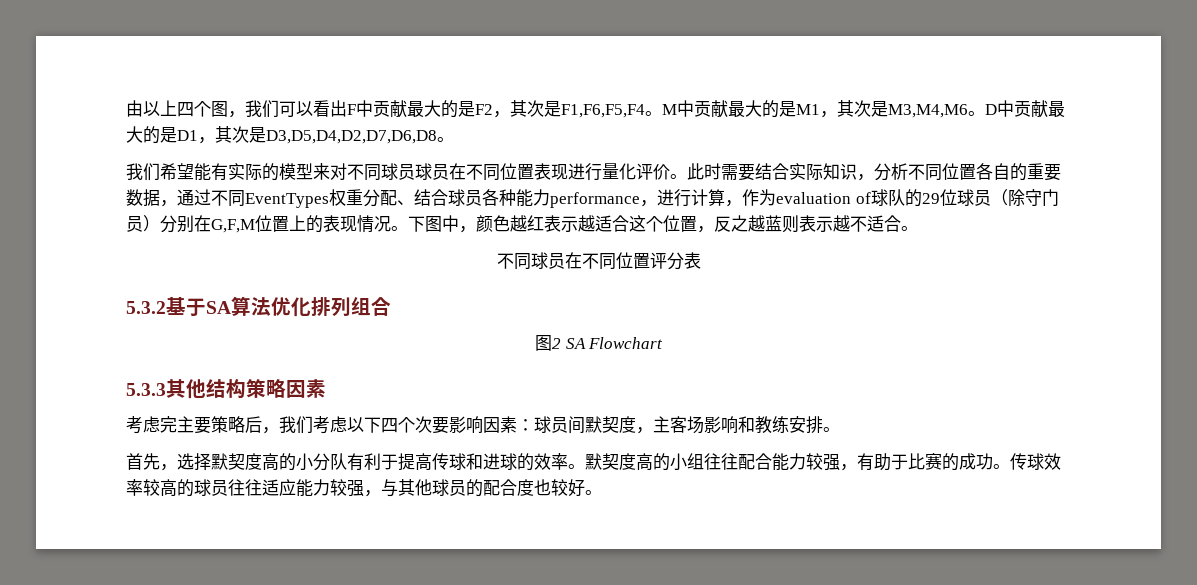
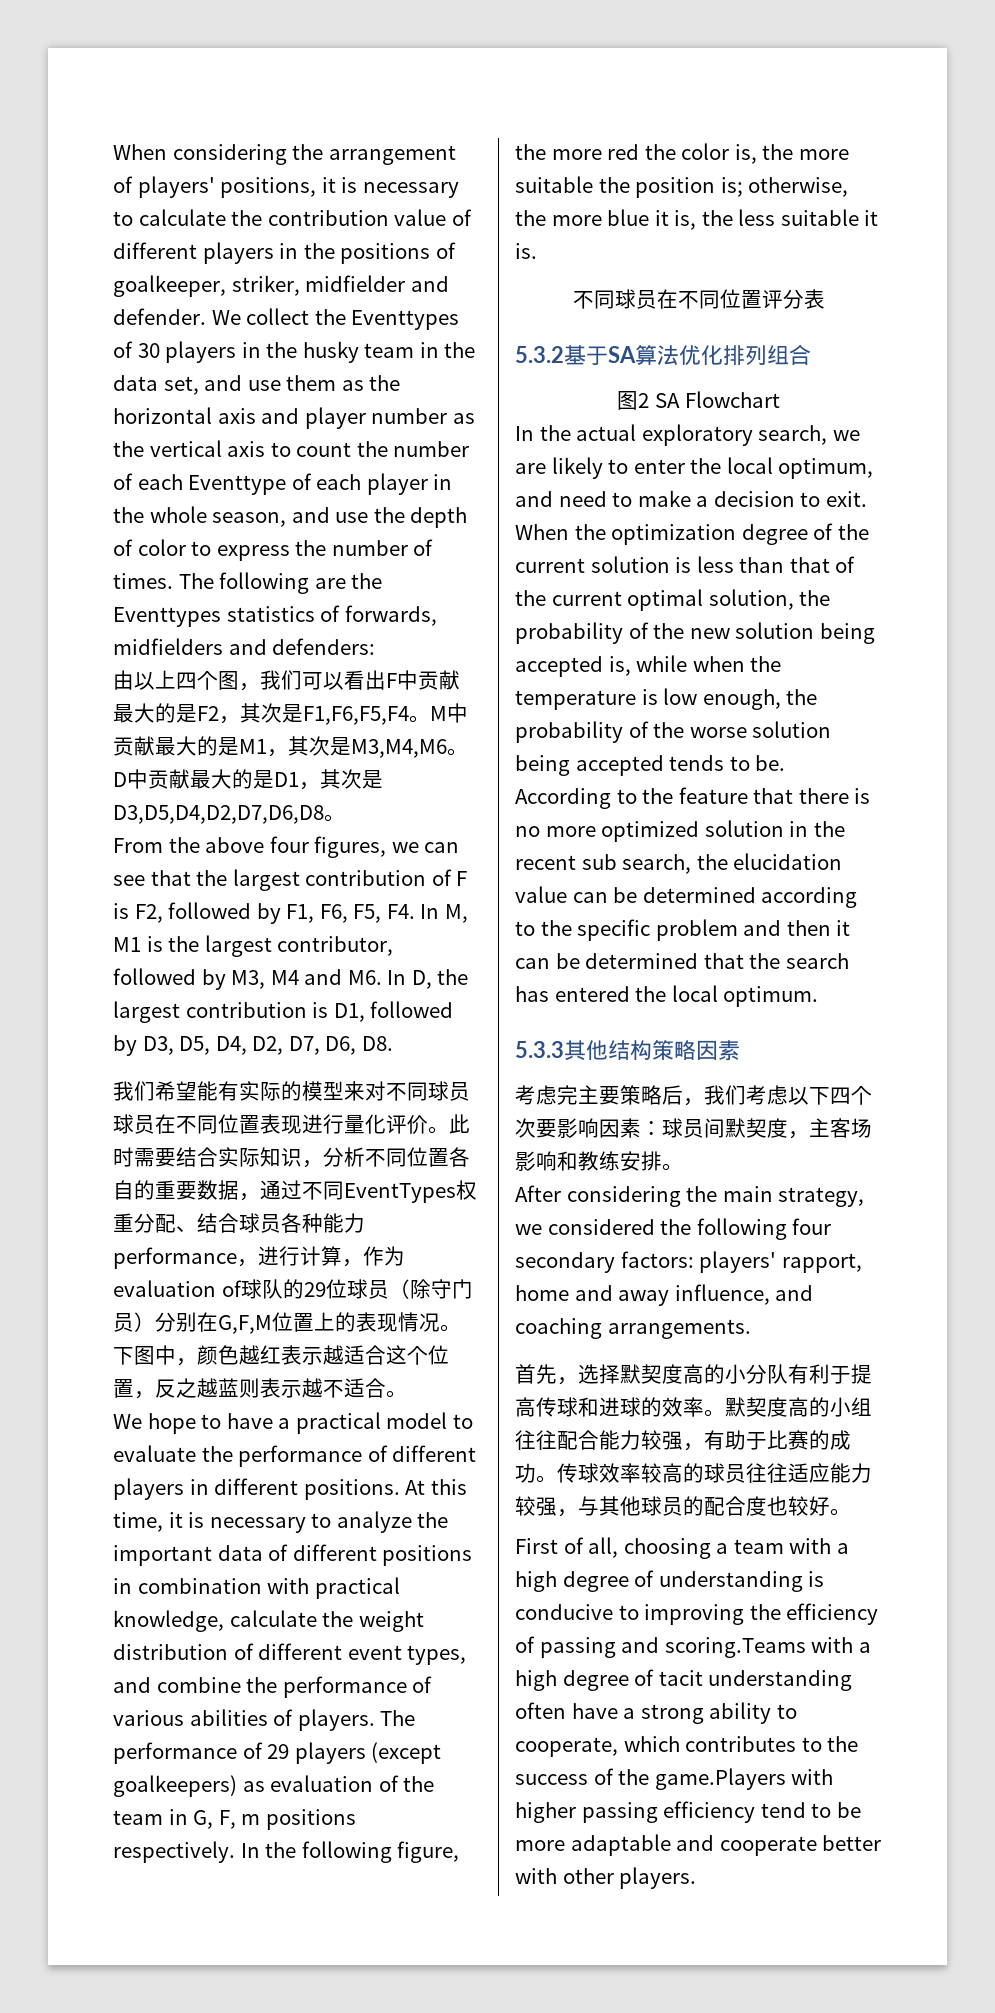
(126, 108) none -> [113,144,456,165] [113,176,459,198] [113,209,472,226] [113,242,456,264] [113,275,449,297] [113,308,460,330] [113,341,476,363] [113,375,401,395] [113,407,475,429] [113,440,470,457] [113,473,453,495] [113,506,468,528] [113,539,434,561] [113,572,383,594] [113,605,437,627] [113,638,376,655] When considering the arrangement of players' positions, it is necessary to calculate the contribution value of different players in the positions of goalkeeper, striker, midfielder and defender. We collect the Eventtypes of 30 players in the husky team in the data set, and use them as the horizontal axis and player number as the vertical axis to count the number of each Eventtype of each player in the whole season, and use the depth of color to express the number of times. The following are the Eventtypes statistics of forwards, midfielders and defenders: //
(454, 139) none -> [113,836,460,858] [113,869,468,891] [113,902,468,924] [113,935,394,957] [113,968,469,990] [113,1001,454,1023] [113,1035,393,1056] // From the above four figures, we can see that the largest contribution of F is F2, followed by F1, F6, F5, F4. In M, M1 is the largest contributor, followed by M3, M4 and M6. In D, the largest contribution is D1, followed by D3, D5, D4, D2, D7, D6, D8.
(918, 228) none -> [113,1412,473,1434] [113,1445,477,1467] [113,1478,467,1500] [113,1511,449,1533] [113,1544,473,1566] [113,1577,400,1599] [113,1610,424,1632] [113,1643,467,1665] [113,1676,433,1698] [113,1709,416,1731] [113,1742,442,1764] [113,1775,435,1797] [113,1809,356,1830] [113,1841,460,1863] [515,143,849,164] [515,176,849,198] [515,209,879,230] [515,243,537,259] // We hope to have a practical model to evaluate the performance of different players in different positions. At this time, it is necessary to analyze the important data of different positions in combination with practical knowledge, calculate the weight distribution of different event types, and combine the performance of various abilities of players. The performance of 29 players (except goalkeepers) as evaluation of the team in G, F, m positions respectively. In the following figure, the more red the color is, the more suitable the position is; otherwise, the more blue it is, the less suitable it is.
(664, 343) none -> [515,424,860,446] [515,457,874,479] [515,490,867,507] [515,523,869,545] [515,556,856,573] [515,589,831,611] [515,622,875,644] [515,655,782,677] [515,688,818,710] [515,721,832,743] [515,755,786,776] [515,787,871,809] [515,820,845,842] [515,853,843,874] [515,886,858,908] [515,919,851,941] [515,953,849,969] [515,985,819,1007] // In the actual exploratory search, we are likely to enter the local optimum, and need to make a decision to exit. When the optimization degree of the current solution is less than that of the current optimal solution, the probability of the new solution being accepted is, while when the temperature is low enough, the probability of the worse solution being accepted tends to be. According to the feature that there is no more optimized solution in the recent sub search, the elucidation value can be determined according to the specific problem and then it can be determined that the search has entered the local optimum.
(840, 429) none -> [515,1185,865,1207] [515,1218,832,1240] [515,1251,862,1273] [515,1284,814,1306] [515,1318,751,1339] // After considering the main strategy, we considered the following four secondary factors: players' rapport, home and away influence, and coaching arrangements.
(602, 492) none -> [515,1537,849,1559] [515,1570,825,1592] [515,1603,879,1625] [515,1636,871,1658] [515,1669,853,1691] [515,1702,797,1724] [515,1736,859,1757] [515,1768,834,1790] [515,1801,861,1823] [515,1834,882,1856] [515,1867,697,1889] // First of all, choosing a team with a high degree of understanding is conducive to improving the efficiency of passing and scoring.Teams with a high degree of tacit understanding often have a strong ability to cooperate, which contributes to the success of the game.Players with higher passing efficiency tend to be more adaptable and cooperate better with other players.

